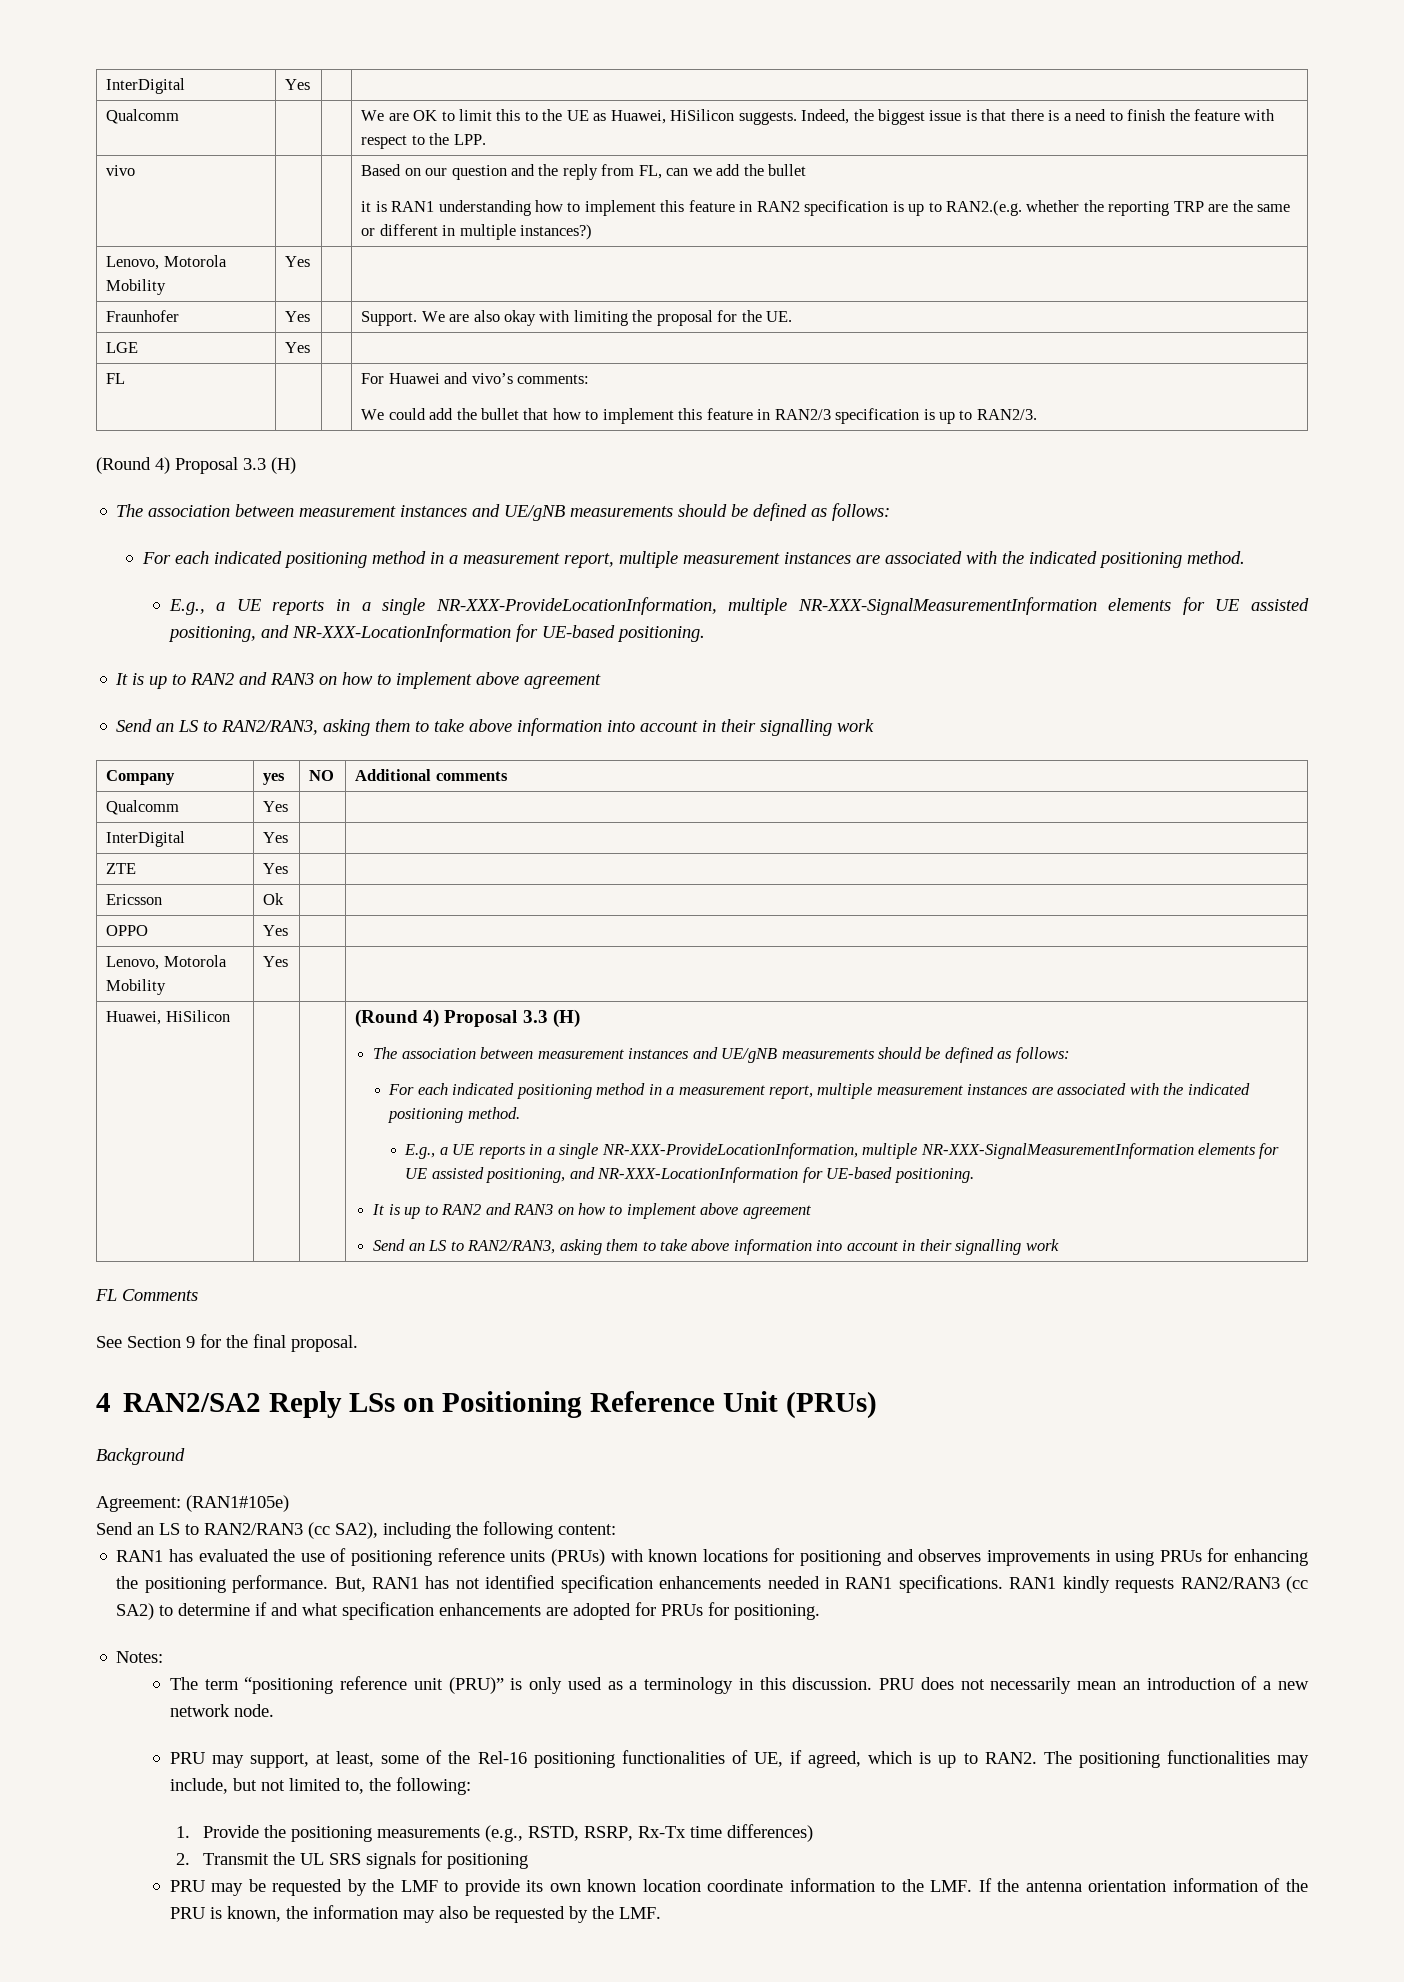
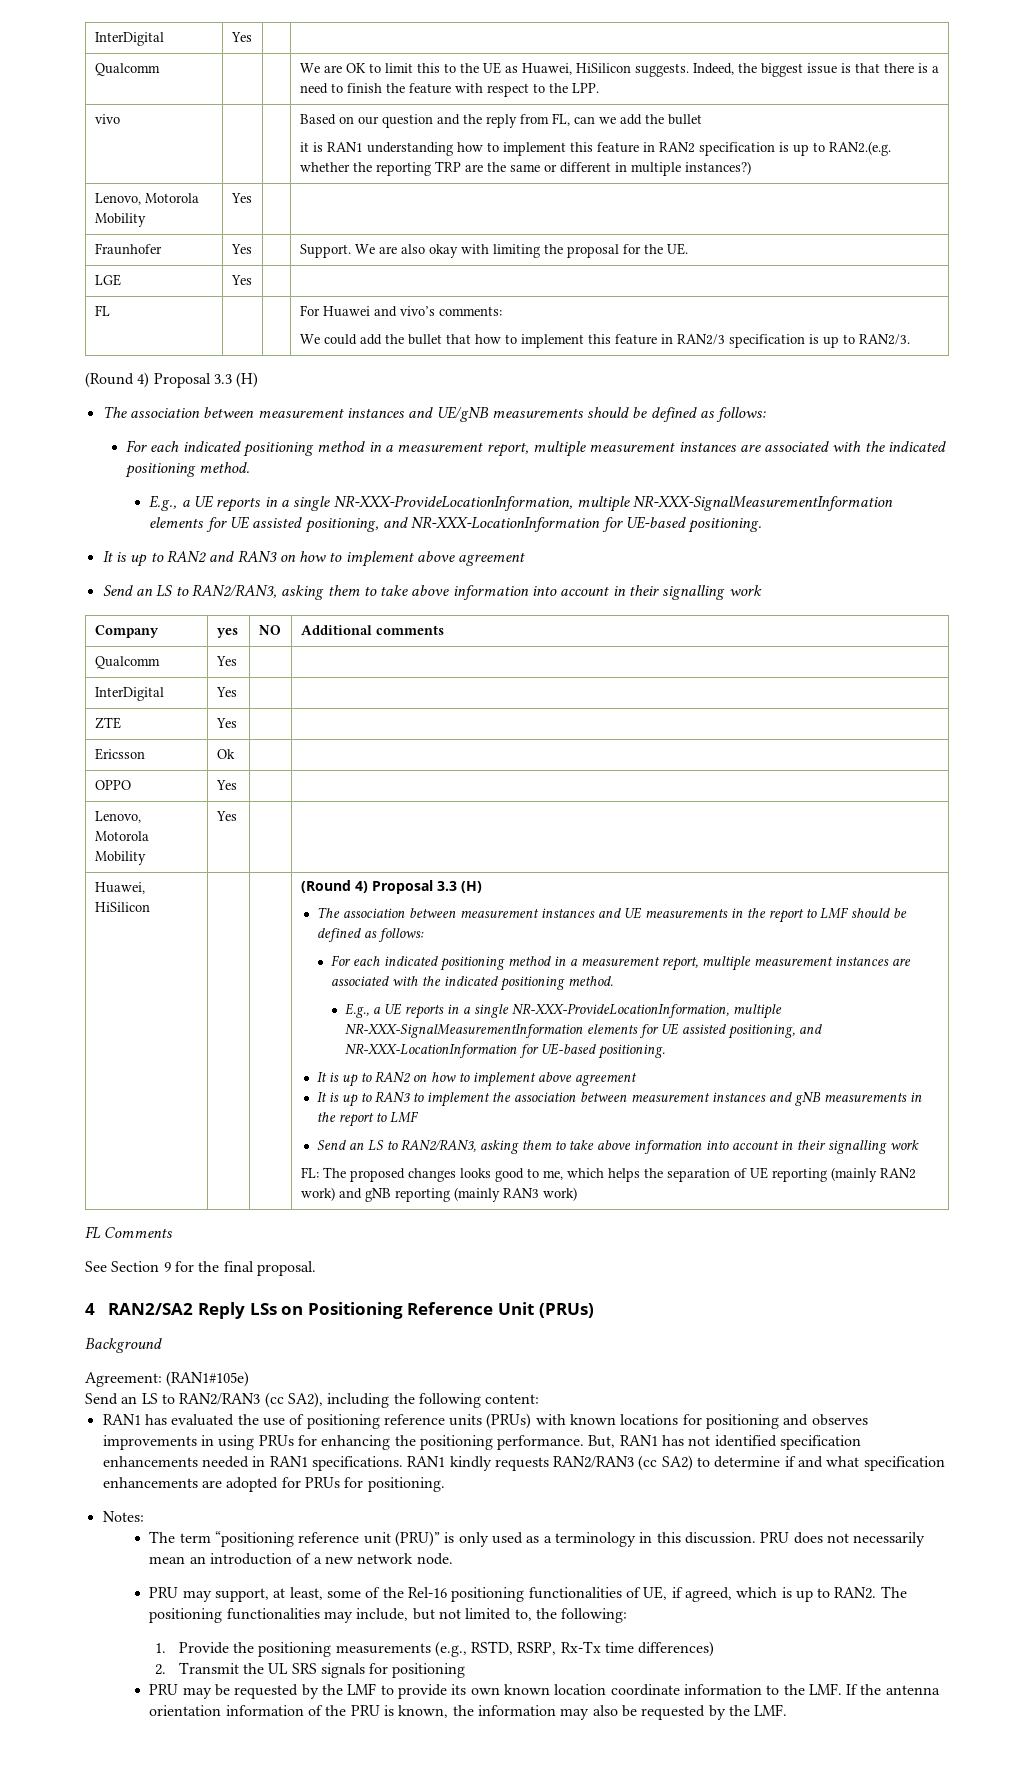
[721,1048,874,1063] UE/gNB measurements -> [623,907,849,923] UE measurements in the report to LMF
[485,1203,811,1219] and RAN3 on how to implement above agreement -> [412,1072,637,1087] [316,1091,922,1107] [316,1111,419,1127] on how to implement above agreement // It is up to RAN3 to implement the association between measurement instances and gNB measurements in the report to LMF
(1059, 1245) none -> [300,1167,916,1182] [300,1187,577,1202] // FL: The proposed changes looks good to me, which helps the separation of UE reporting (mainly RAN2 work) and gNB reporting (mainly RAN3 work)

